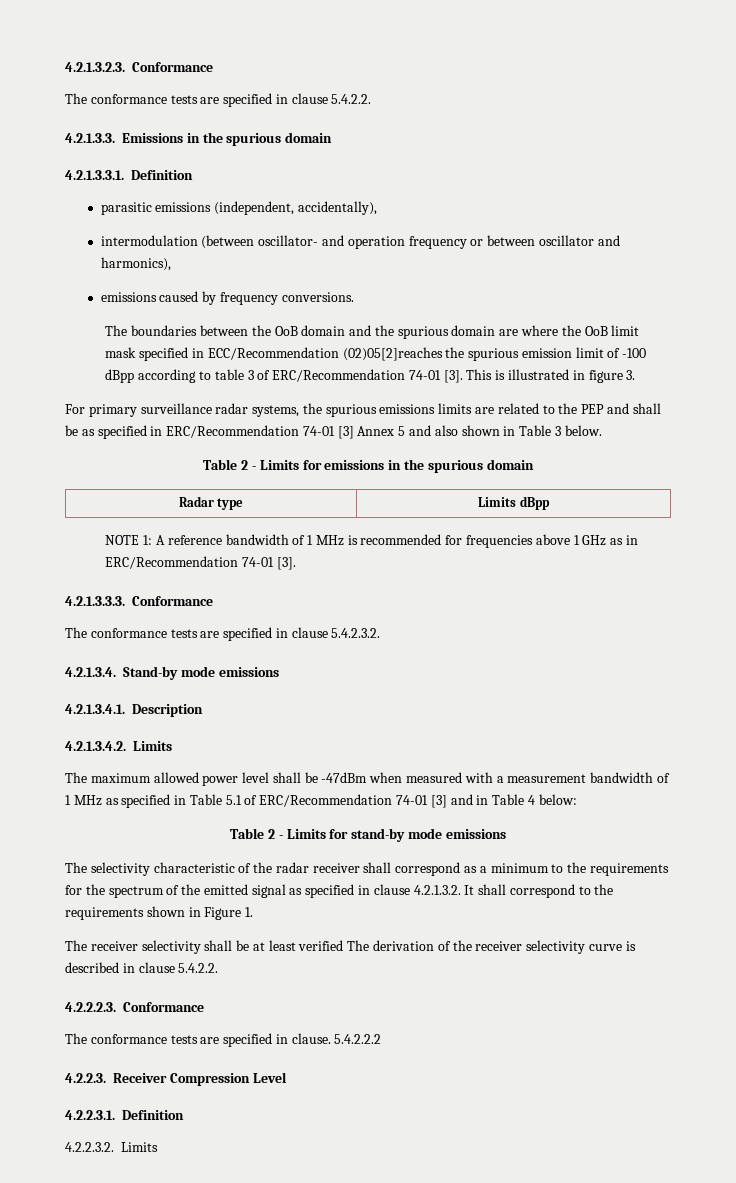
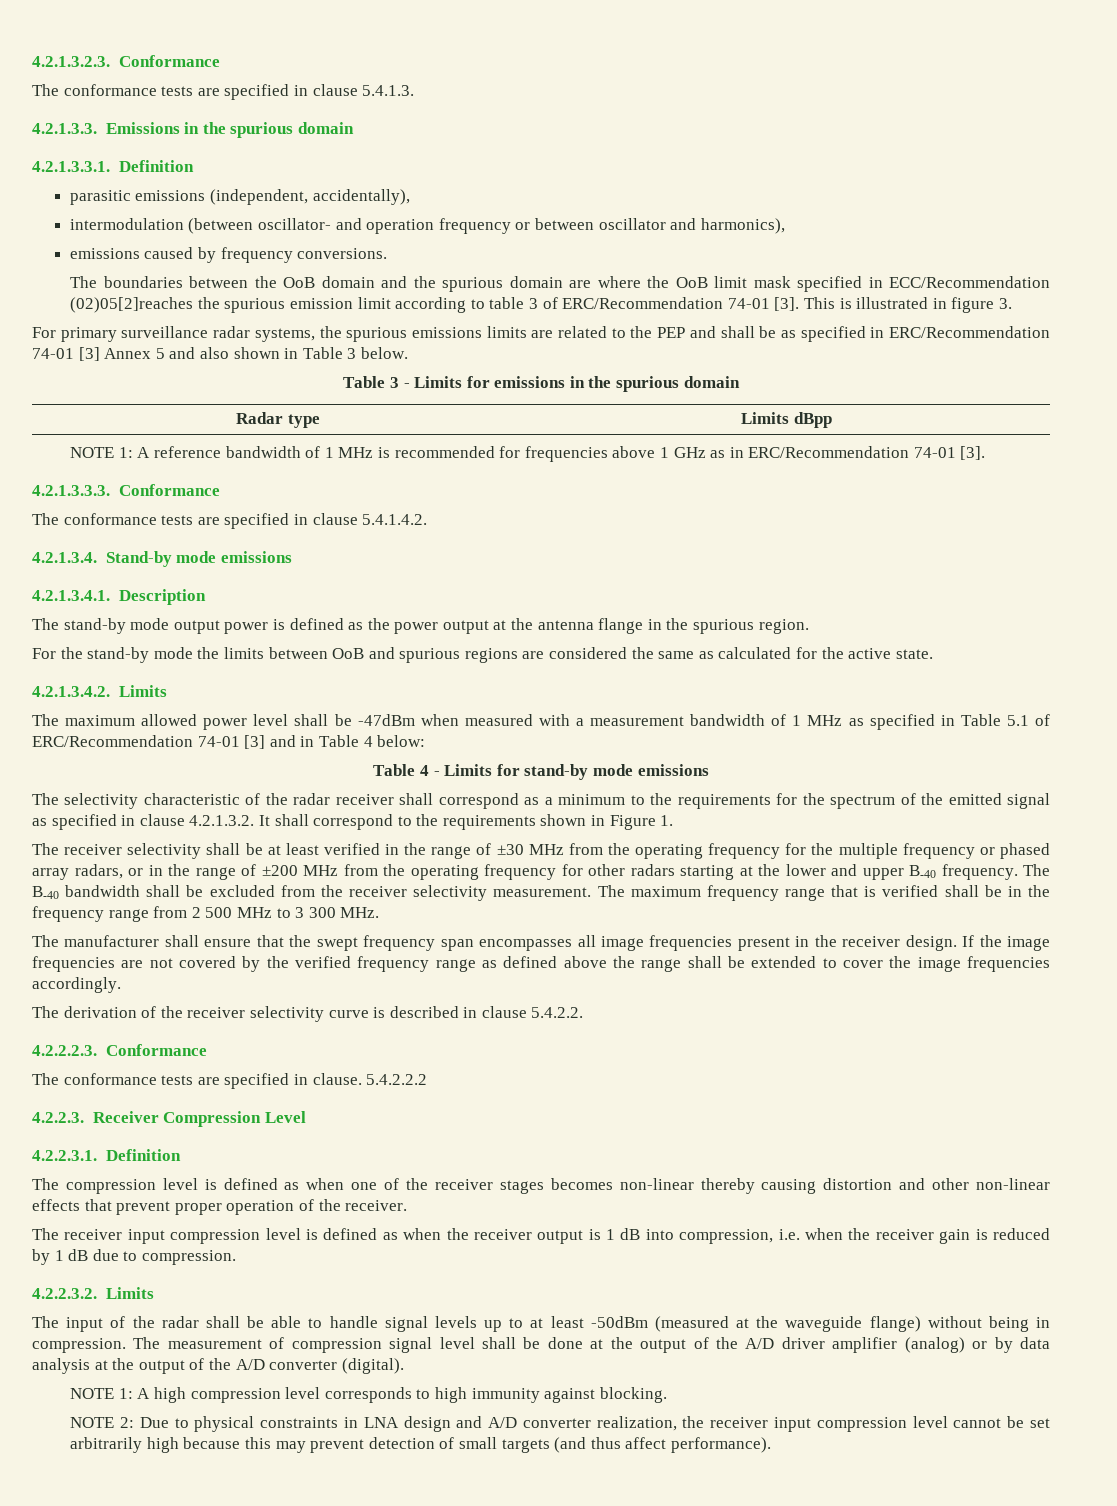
[331,94,372,104] 5.4.2.2. -> [362,85,415,96] 5.4.1.3.
[607,348,647,358] [105,369,135,383] of -100 dBpp -> (391, 303) none
[241,460,249,470] 2 -> [389,377,399,388] 3
[331,628,381,638] 5.4.2.3.2. -> [362,514,428,525] 5.4.1.4.2.
(203, 710) none -> [32,618,809,634] [32,647,933,663] // The stand-by mode output power is defined as the power output at the antenna flange in the spurious region. // For the stand-by mode the limits between OoB and spurious regions are considered the same as calculated for the active state.
[268,829,276,839] 2 -> [420,765,430,776] 4
(344, 945) none -> [385,843,1051,859] [32,864,1050,880] [32,885,1050,901] [32,906,380,922] [32,935,1051,951] [32,956,1051,972] [32,977,121,993] in the range of ±30 MHz from the operating frequency for the multiple frequency or phased array radars, or in the range of ±200 MHz from the operating frequency for other radars starting at the lower and upper B-40 frequency. The B-40 bandwidth shall be excluded from the receiver selectivity measurement. The maximum frequency range that is verified shall be in the frequency range from 2 500 MHz to 3 300 MHz. // The manufacturer shall ensure that the swept frequency span encompasses all image frequencies present in the receiver design. If the image frequencies are not covered by the verified frequency range as defined above the range shall be extended to cover the image frequencies accordingly. //
[65,1142,158,1152] 4.2.2.3.2. Limits -> [32,1178,1051,1194] [32,1199,408,1215] [32,1228,1051,1244] [32,1249,236,1265] [32,1287,154,1299] [32,1316,1050,1332] [32,1337,1051,1353] [32,1358,404,1374] [70,1387,667,1403] [70,1416,1051,1432] [70,1437,771,1453] The compression level is defined as when one of the receiver stages becomes non-linear thereby causing distortion and other non-linear effects that prevent proper operation of the receiver. // The receiver input compression level is defined as when the receiver output is 1 dB into compression, i.e. when the receiver gain is reduced by 1 dB due to compression. // 4.2.2.3.2. Limits // The input of the radar shall be able to handle signal levels up to at least -50dBm (measured at the waveguide flange) without being in compression. The measurement of compression signal level shall be done at the output of the A/D driver amplifier (analog) or by data analysis at the output of the A/D converter (digital). // NOTE 1: A high compression level corresponds to high immunity against blocking. // NOTE 2: Due to physical constraints in LNA design and A/D converter realization, the receiver input compression level cannot be set arbitrarily high because this may prevent detection of small targets (and thus affect performance).

